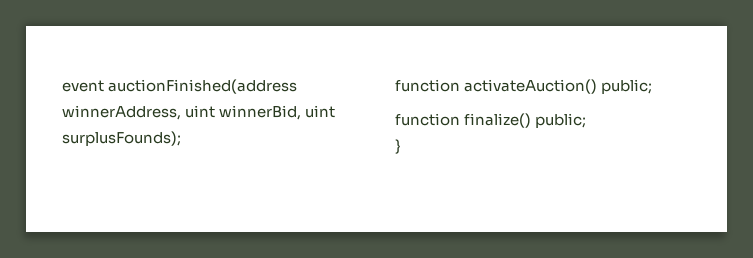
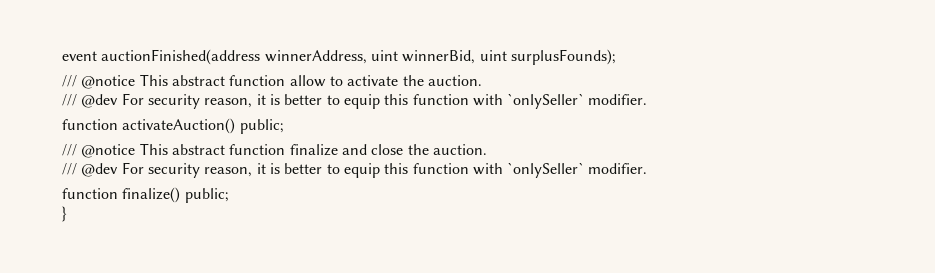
[395,79,653,94] function activateAuction() public; -> [62,74,482,89] [62,93,648,109] [62,118,284,134] [62,143,487,158] [62,162,648,178] /// @notice This abstract function allow to activate the auction. // /// @dev For security reason, it is better to equip this function with `onlySeller` modifier. // function activateAuction() public; // /// @notice This abstract function finalize and close the auction. // /// @dev For security reason, it is better to equip this function with `onlySeller` modifier.

